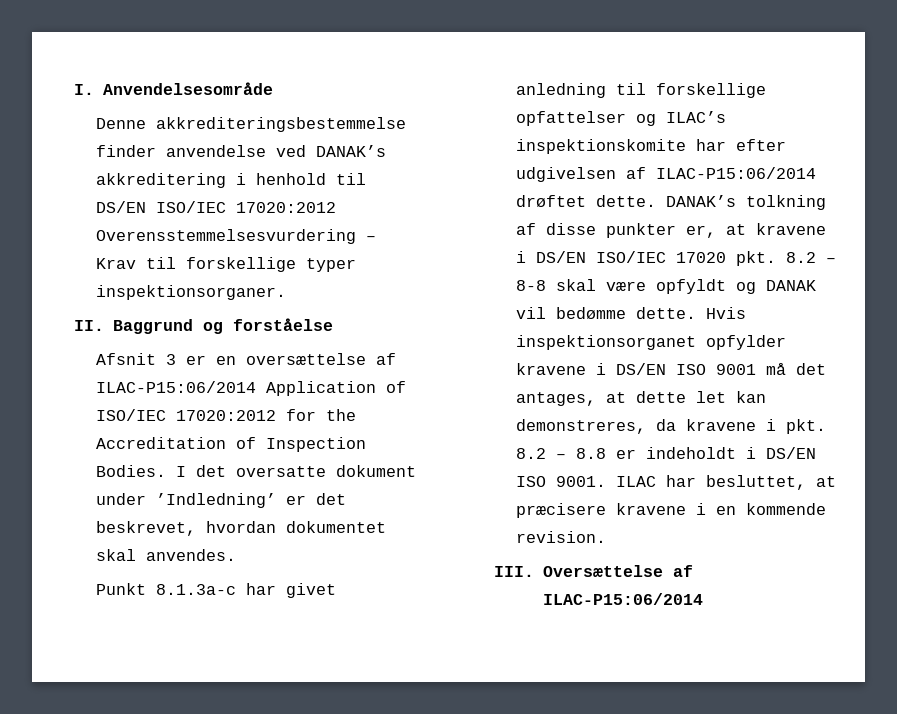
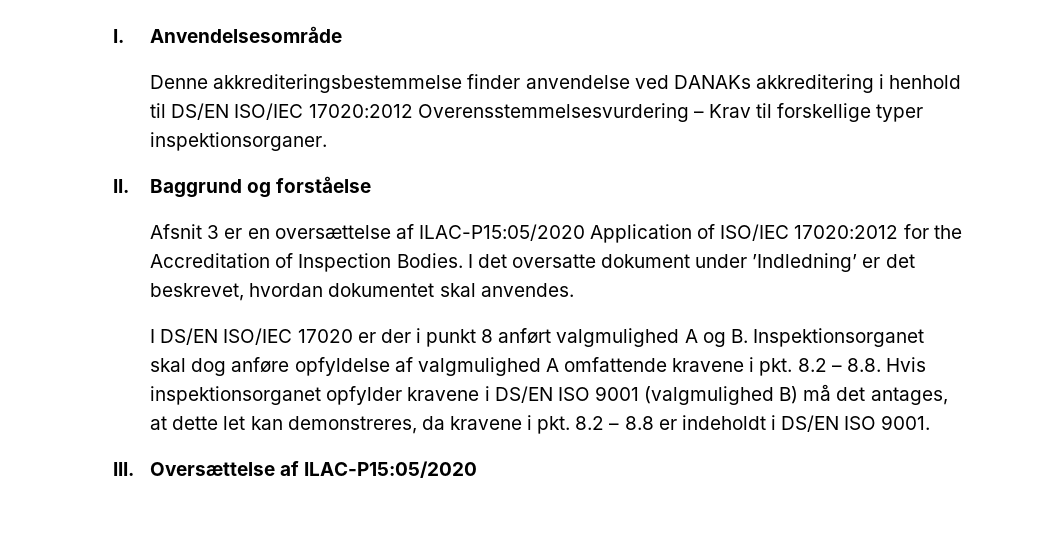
[315,145,386,157] DANAK’s -> [673,75,751,89] DANAKs
[95,381,256,393] ILAC-P15:06/2014 -> [418,224,585,241] ILAC-P15:05/2020
[95,583,336,598] [515,83,766,98] [515,111,726,126] [515,139,786,154] [515,167,816,182] [515,195,826,210] [515,223,826,238] [515,251,836,266] [515,279,816,294] [515,307,696,319] Punkt 8.1.3a-c har givet anledning til forskellige opfattelser og ILAC’s inspektionskomite har efter udgivelsen af ILAC-P15:06/2014 drøftet dette. DANAK’s tolkning af disse punkter er, at kravene i DS/EN ISO/IEC 17020 pkt. 8.2 – 8-8 skal være opfyldt og DANAK vil bedømme dette. -> [150,328,924,347] [150,357,881,376] I DS/EN ISO/IEC 17020 er der i punkt 8 anført valgmulighed A og B. Inspektionsorganet skal dog anføre opfyldelse af valgmulighed A omfattende kravene i pkt. 8.2 – 8.8.
(756, 369) none -> [644,386,799,405] (valgmulighed B)
[615,475,836,490] [515,503,826,518] [515,531,606,543] ILAC har besluttet, at præcisere kravene i en kommende revision. -> (931, 422) none
[542,593,703,605] ILAC-P15:06/2014 -> [304,461,478,478] ILAC-P15:05/2020

